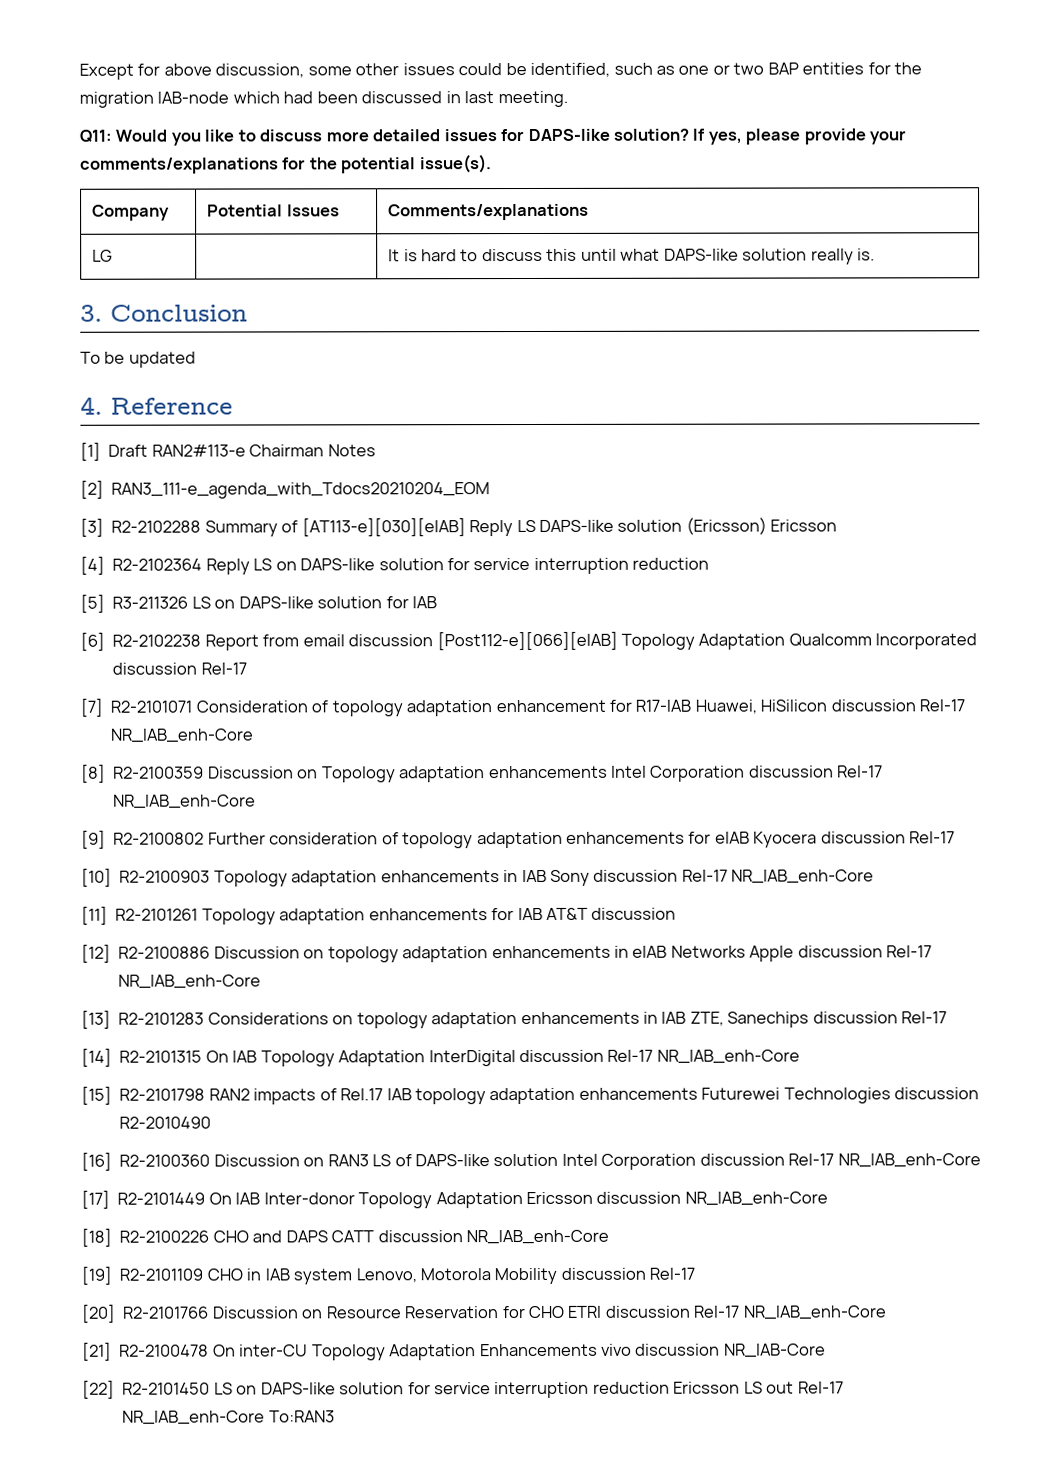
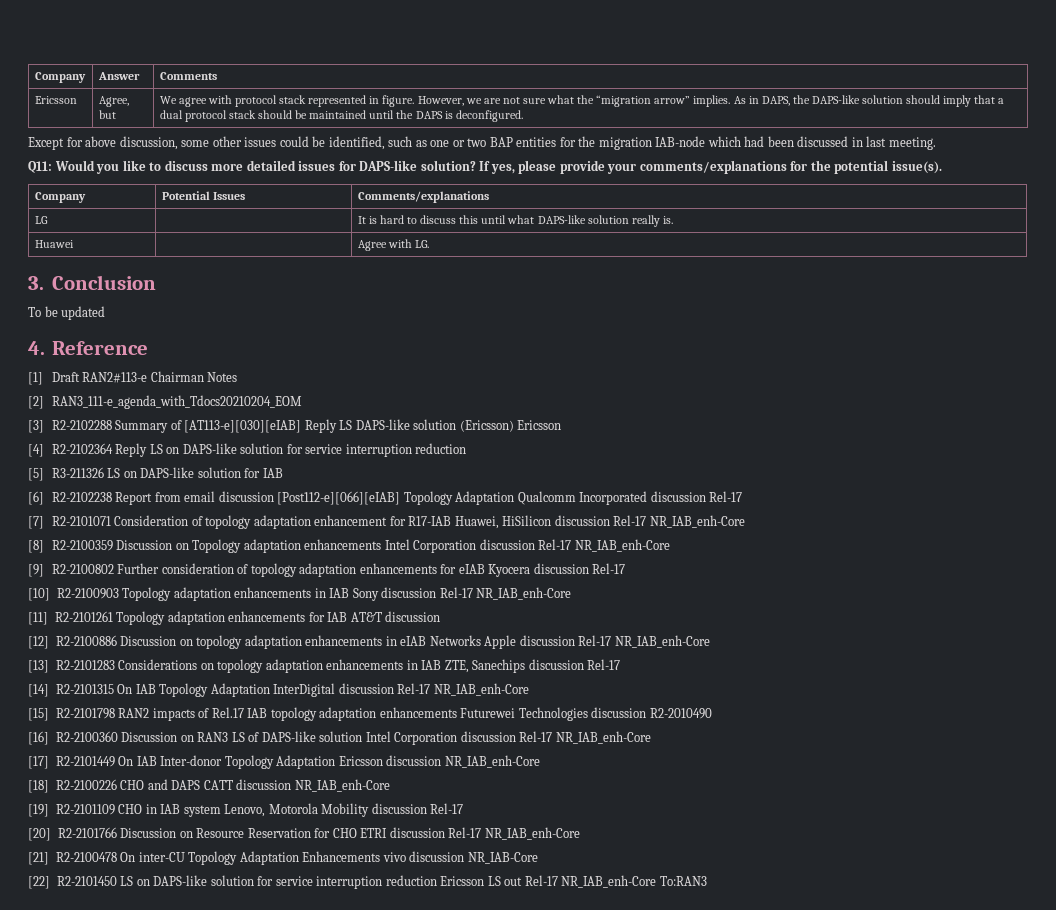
(79, 71) none -> [34,72,86,83] [97,72,140,80] [159,72,217,80] [34,96,77,104] [98,96,129,107] [98,110,116,119] [159,95,1005,107] [159,110,523,122] Company | Answer | Comments // Ericsson | Agree, but | We agree with protocol stack represented in figure. However, we are not sure what the “migration arrow” implies. As in DAPS, the DAPS-like solution should imply that a dual protocol stack should be maintained until the DAPS is deconfigured. //
(876, 254) none -> [34,240,74,248] [357,239,429,251] // Huawei | | Agree with LG.

